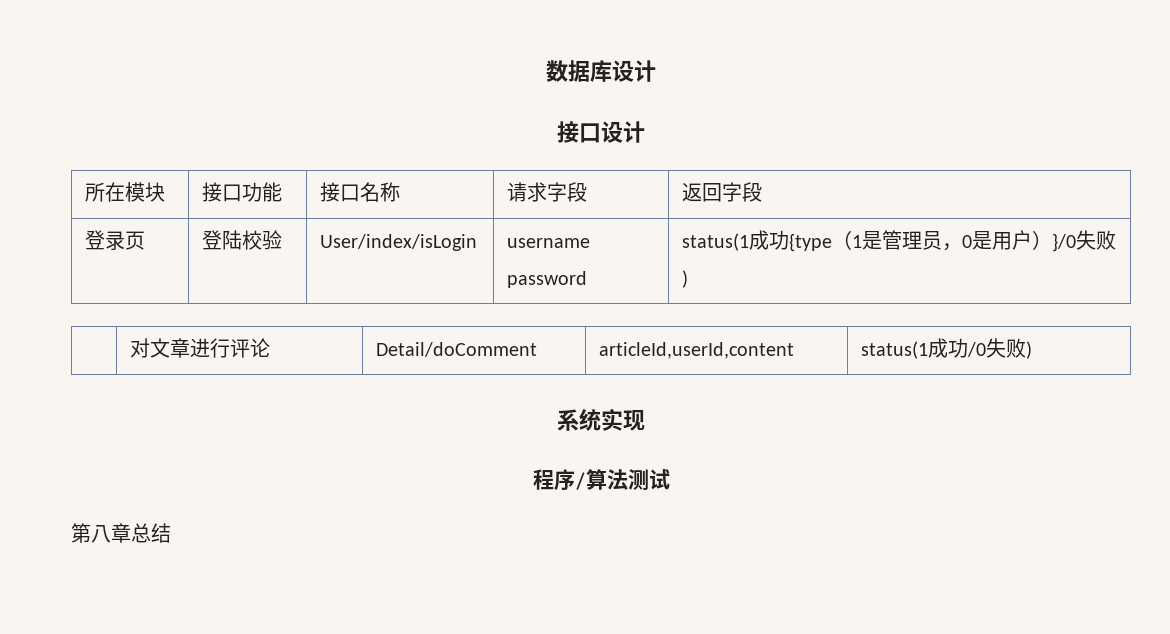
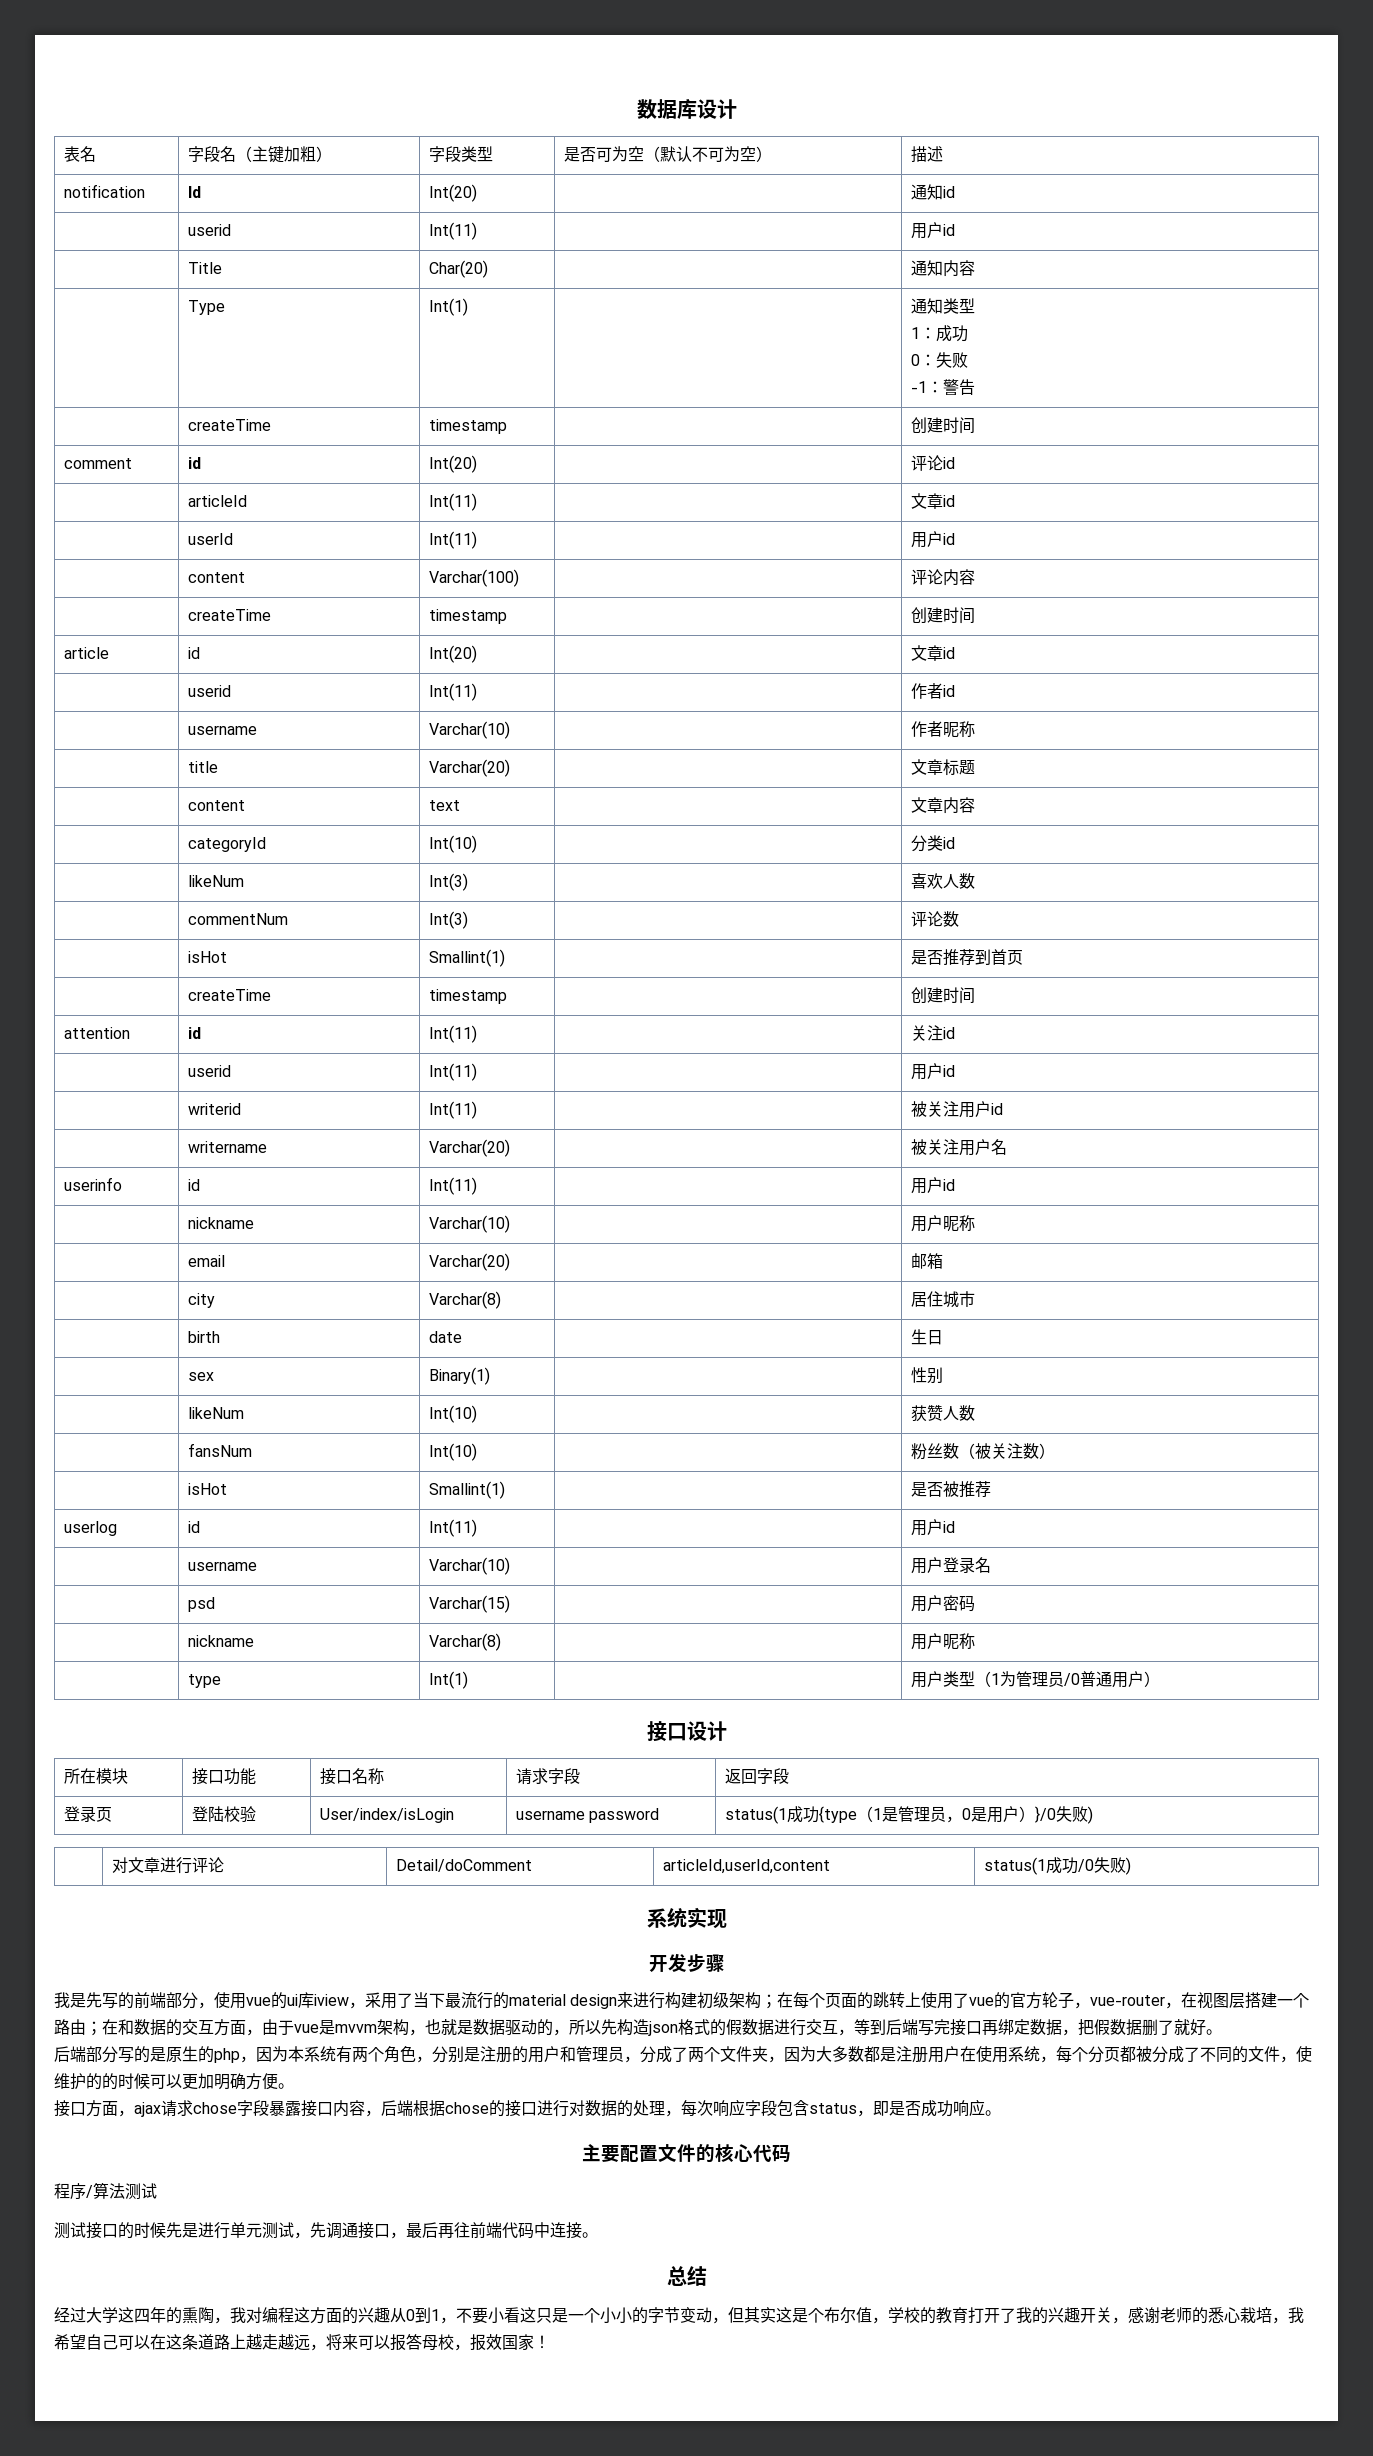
(656, 71) none -> [64,146,97,162] [188,146,333,163] [429,146,494,162] [564,146,773,162] [911,146,944,163] [64,184,146,198] [188,186,202,198] [429,184,478,202] [911,184,956,200] [188,224,232,236] [429,222,478,240] [911,222,956,239] [188,262,223,274] [429,260,489,278] [911,260,976,277] [188,300,226,315] [429,298,469,316] [911,298,976,314] [911,325,969,342] [911,352,969,368] [911,379,976,396] [188,419,272,431] [429,419,508,434] [911,417,976,434] [64,458,133,469] [188,457,202,469] [429,455,478,473] [911,455,956,471] [188,495,248,507] [429,493,478,511] [911,493,956,509] [188,533,234,545] [429,531,478,549] [911,531,956,548] [188,572,246,583] [429,569,520,587] [911,569,976,586] [188,609,272,621] [429,609,508,624] [911,607,976,624] [64,647,110,659] [188,647,201,659] [429,645,478,663] [911,645,956,661] [188,685,232,697] [429,683,478,701] [911,683,956,699] [188,726,258,735] [429,721,511,739] [911,721,976,738] [188,761,219,773] [429,759,511,777] [911,759,976,776] [188,800,246,811] [429,800,461,811] [911,797,976,814] [188,837,267,852] [429,835,478,853] [911,835,956,852] [188,875,245,887] [429,873,469,891] [911,873,976,889] [188,913,289,925] [429,911,469,929] [911,911,960,927] [188,951,228,963] [429,949,506,967] [911,949,1024,966] [188,989,272,1001] [429,989,508,1004] [911,987,976,1004] [64,1027,131,1039] [188,1027,202,1039] [429,1025,478,1043] [911,1025,956,1041] [188,1065,232,1077] [429,1063,478,1081] [911,1063,956,1080] [188,1103,242,1115] [429,1101,478,1119] [911,1101,1004,1118] [188,1141,268,1153] [429,1139,511,1157] [911,1139,1008,1156] [64,1177,123,1191] [188,1179,201,1191] [429,1177,478,1195] [911,1177,956,1194] [188,1217,255,1229] [429,1215,511,1233] [911,1215,976,1232] [188,1255,226,1267] [429,1253,511,1271] [911,1253,944,1269] [188,1293,216,1308] [429,1291,502,1309] [911,1291,976,1308] [188,1331,221,1343] [429,1331,463,1343] [911,1329,944,1345] [188,1372,215,1381] [429,1367,491,1385] [911,1367,944,1384] [188,1407,245,1419] [429,1405,478,1423] [911,1405,976,1422] [188,1443,253,1457] [429,1443,478,1461] [911,1443,1056,1460] [188,1483,228,1495] [429,1481,506,1499] [911,1481,992,1498] [64,1521,118,1536] [188,1521,201,1533] [429,1519,478,1537] [911,1519,956,1536] [188,1562,258,1571] [429,1557,511,1575] [911,1557,992,1574] [188,1597,216,1612] [429,1595,511,1613] [911,1595,976,1612] [188,1635,255,1647] [429,1633,502,1651] [911,1633,976,1650] [188,1674,222,1688] [429,1671,469,1689] [911,1671,1161,1688] // 表名 | 字段名（主键加粗） | 字段类型 | 是否可为空（默认不可为空） | 描述 // notification | Id | Int(20) | | 通知id // | userid | Int(11) | | 用户id // | Title | Char(20) | | 通知内容 // | Type | Int(1) | | 通知类型 // 1：成功 // 0：失败 // -1：警告 // | createTime | timestamp | | 创建时间 // comment | id | Int(20) | | 评论id // | articleId | Int(11) | | 文章id // | userId | Int(11) | | 用户id // | content | Varchar(100) | | 评论内容 // | createTime | timestamp | | 创建时间 // article | id | Int(20) | | 文章id // | userid | Int(11) | | 作者id // | username | Varchar(10) | | 作者昵称 // | title | Varchar(20) | | 文章标题 // | content | text | | 文章内容 // | categoryId | Int(10) | | 分类id // | likeNum | Int(3) | | 喜欢人数 // | commentNum | Int(3) | | 评论数 // | isHot | Smallint(1) | | 是否推荐到首页 // | createTime | timestamp | | 创建时间 // attention | id | Int(11) | | 关注id // | userid | Int(11) | | 用户id // | writerid | Int(11) | | 被关注用户id // | writername | Varchar(20) | | 被关注用户名 // userinfo | id | Int(11) | | 用户id // | nickname | Varchar(10) | | 用户昵称 // | email | Varchar(20) | | 邮箱 // | city | Varchar(8) | | 居住城市 // | birth | date | | 生日 // | sex | Binary(1) | | 性别 // | likeNum | Int(10) | | 获赞人数 // | fansNum | Int(10) | | 粉丝数（被关注数） // | isHot | Smallint(1) | | 是否被推荐 // userlog | id | Int(11) | | 用户id // | username | Varchar(10) | | 用户登录名 // | psd | Varchar(15) | | 用户密码 // | nickname | Varchar(8) | | 用户昵称 // | type | Int(1) | | 用户类型（1为管理员/0普通用户）
[532,469,670,491] [71,523,171,543] 程序/算法测试 // 第八章总结 -> [648,1953,725,1973] [54,1992,1310,2009] [54,2019,1222,2036] [54,2046,1312,2063] [54,2073,294,2090] [54,2099,1001,2117] [582,2144,791,2163] [54,2182,157,2200] [54,2222,598,2239] [666,2266,707,2286] [54,2307,1304,2324] [54,2334,550,2351] 开发步骤 // 我是先写的前端部分，使用vue的ui库iview，采用了当下最流行的material design来进行构建初级架构；在每个页面的跳转上使用了vue的官方轮子，vue-router，在视图层搭建一个路由；在和数据的交互方面，由于vue是mvvm架构，也就是数据驱动的，所以先构造json格式的假数据进行交互，等到后端写完接口再绑定数据，把假数据删了就好。 // 后端部分写的是原生的php，因为本系统有两个角色，分别是注册的用户和管理员，分成了两个文件夹，因为大多数都是注册用户在使用系统，每个分页都被分成了不同的文件，使维护的的时候可以更加明确方便。 // 接口方面，ajax请求chose字段暴露接口内容，后端根据chose的接口进行对数据的处理，每次响应字段包含status，即是否成功响应。 // 主要配置文件的核心代码 // 程序/算法测试 // 测试接口的时候先是进行单元测试，先调通接口，最后再往前端代码中连接。 // 总结 // 经过大学这四年的熏陶，我对编程这方面的兴趣从0到1，不要小看这只是一个小小的字节变动，但其实这是个布尔值，学校的教育打开了我的兴趣开关，感谢老师的悉心栽培，我希望自己可以在这条道路上越走越远，将来可以报答母校，报效国家！

